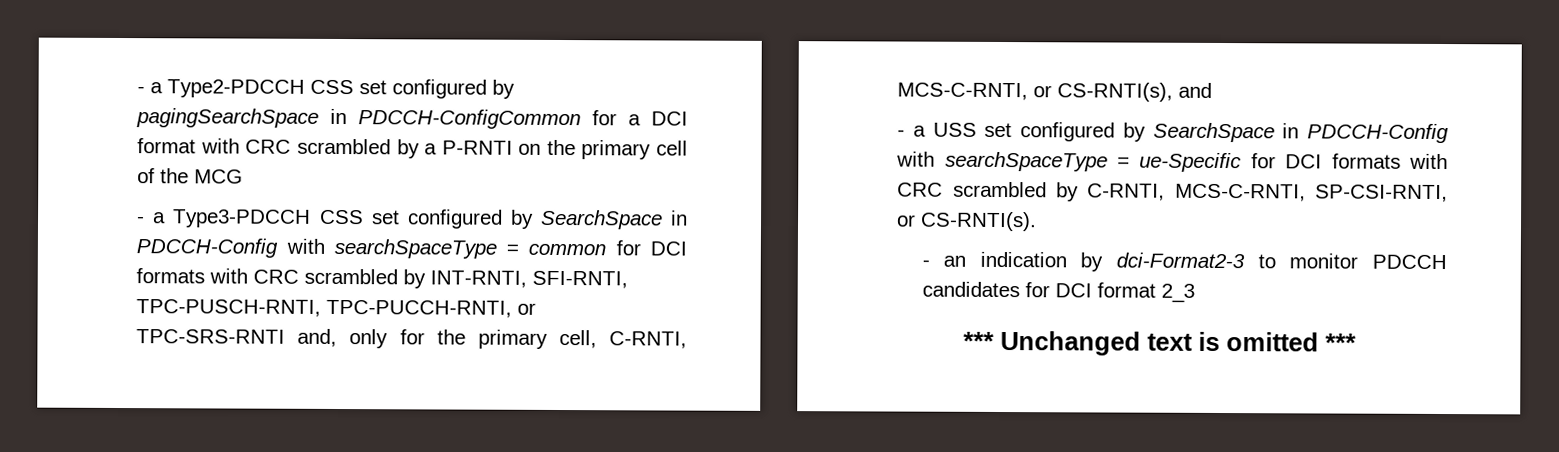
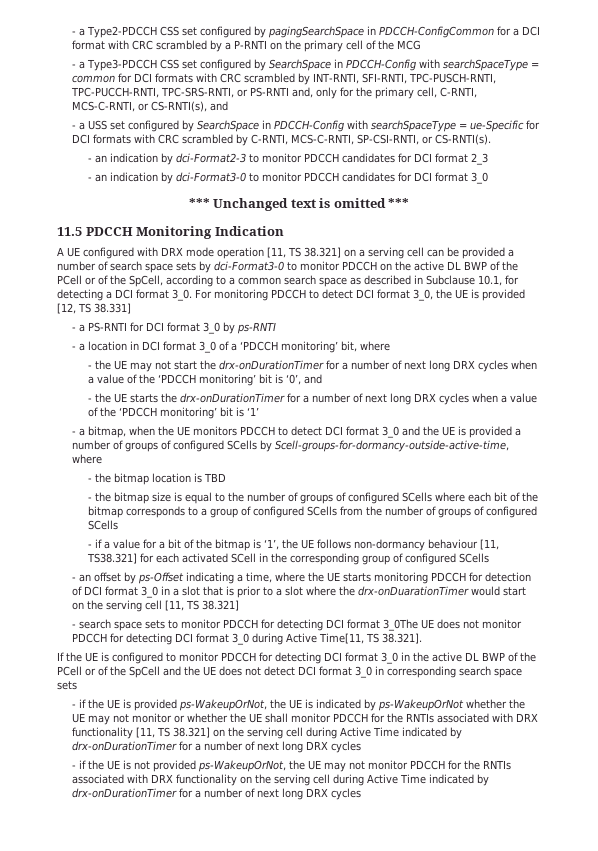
[517,302,537,315] [136,329,286,344] or TPC-SRS-RNTI -> [161,87,290,98] TPC-SRS-RNTI, or PS-RNTI
(1195, 293) none -> [87,172,488,184] // - an indication by dci-Format3-0 to monitor PDCCH candidates for DCI format 3_0
(1356, 342) none -> [57,226,284,239] [57,247,514,259] [57,261,518,273] [57,275,519,287] [57,289,525,301] [57,303,131,314] [72,322,277,334] [72,341,391,353] [87,360,537,372] [87,374,322,386] [87,393,537,405] [87,407,259,419] [72,426,522,438] [72,440,510,452] [72,454,103,464] [87,473,226,485] [87,492,538,504] [87,506,537,518] [87,520,118,530] [87,539,499,551] [86,553,489,565] [72,572,532,584] [72,586,527,598] [72,600,240,612] [72,619,523,631] [72,633,423,645] [57,652,536,664] [57,666,522,678] [57,681,77,690] [72,699,526,711] [72,713,539,725] [72,727,463,739] [72,741,362,753] [72,760,512,772] [72,774,490,786] [72,788,362,800] // 11.5 PDCCH Monitoring Indication // A UE configured with DRX mode operation [11, TS 38.321] on a serving cell can be provided a number of search space sets by dci-Format3-0 to monitor PDCCH on the active DL BWP of the PCell or of the SpCell, according to a common search space as described in Subclause 10.1, for detecting a DCI format 3_0. For monitoring PDCCH to detect DCI format 3_0, the UE is provided [12, TS 38.331] // - a PS-RNTI for DCI format 3_0 by ps-RNTI // - a location in DCI format 3_0 of a ‘PDCCH monitoring’ bit, where // - the UE may not start the drx-onDurationTimer for a number of next long DRX cycles when a value of the ‘PDCCH monitoring’ bit is ‘0’, and // - the UE starts the drx-onDurationTimer for a number of next long DRX cycles when a value of the ‘PDCCH monitoring’ bit is ‘1’ // - a bitmap, when the UE monitors PDCCH to detect DCI format 3_0 and the UE is provided a number of groups of configured SCells by Scell-groups-for-dormancy-outside-active-time, where // - the bitmap location is TBD // - the bitmap size is equal to the number of groups of configured SCells where each bit of the bitmap corresponds to a group of configured SCells from the number of groups of configured SCells // - if a value for a bit of the bitmap is ‘1’, the UE follows non-dormancy behaviour [11, TS38.321] for each activated SCell in the corresponding group of configured SCells // - an offset by ps-Offset indicating a time, where the UE starts monitoring PDCCH for detection of DCI format 3_0 in a slot that is prior to a slot where the drx-onDuarationTimer would start on the serving cell [11, TS 38.321] // - search space sets to monitor PDCCH for detecting DCI format 3_0The UE does not monitor PDCCH for detecting DCI format 3_0 during Active Time[11, TS 38.321]. // If the UE is configured to monitor PDCCH for detecting DCI format 3_0 in the active DL BWP of the PCell or of the SpCell and the UE does not detect DCI format 3_0 in corresponding search space sets // - if the UE is provided ps-WakeupOrNot, the UE is indicated by ps-WakeupOrNot whether the UE may not monitor or whether the UE shall monitor PDCCH for the RNTIs associated with DRX functionality [11, TS 38.321] on the serving cell during Active Time indicated by drx-onDurationTimer for a number of next long DRX cycles // - if the UE is not provided ps-WakeupOrNot, the UE may not monitor PDCCH for the RNTIs associated with DRX functionality on the serving cell during Active Time indicated by drx-onDurationTimer for a number of next long DRX cycles

